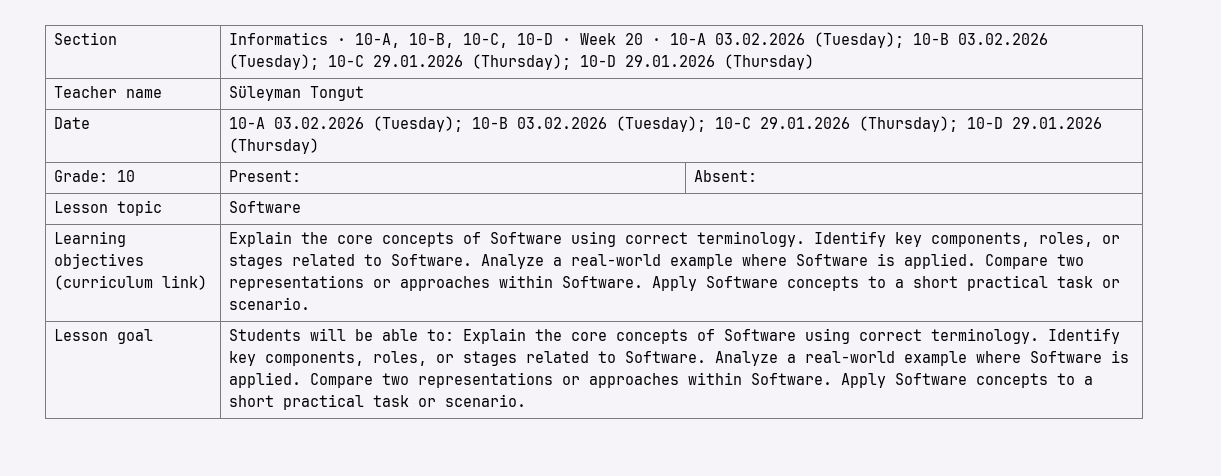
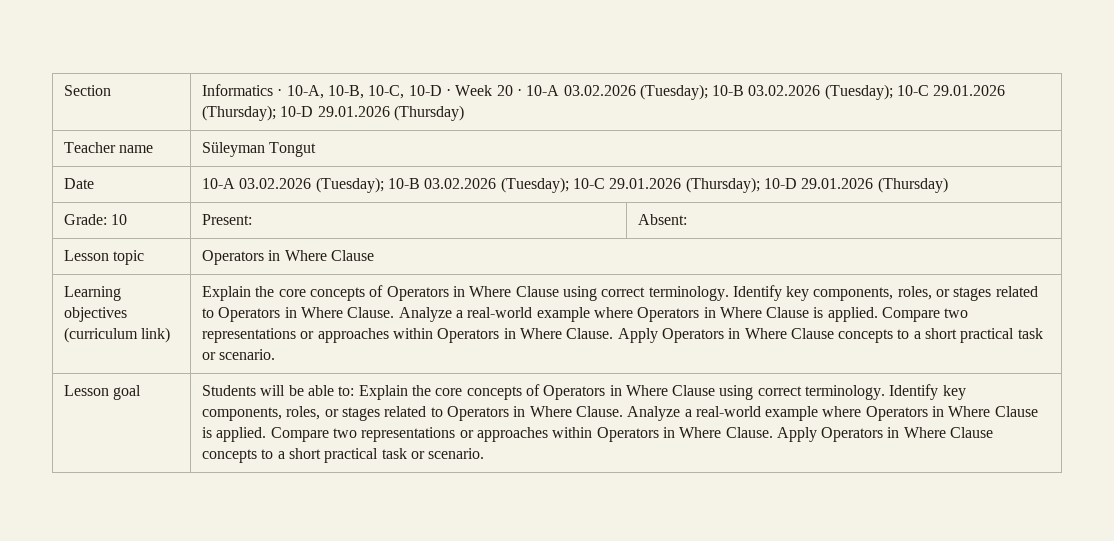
[229,201,302,213] Software -> [201,250,374,265] Operators in Where Clause
[490,232,563,244] Software -> [386,286,559,301] Operators in Where Clause
[391,253,1085,269] [229,275,779,291] Software. Analyze a real-world example where Software is applied. Compare two representations or approaches within Software. Apply Software -> [218,307,969,322] [201,328,834,343] Operators in Where Clause. Analyze a real-world example where Operators in Where Clause is applied. Compare two representations or approaches within Operators in Where Clause. Apply Operators in Where Clause
[724,329,797,341] Software -> [543,385,716,400] Operators in Where Clause
[625,350,1130,366] [229,372,968,388] Software. Analyze a real-world example where Software is applied. Compare two representations or approaches within Software. Apply Software -> [446,406,1038,421] [201,427,994,442] Operators in Where Clause. Analyze a real-world example where Operators in Where Clause is applied. Compare two representations or approaches within Operators in Where Clause. Apply Operators in Where Clause

